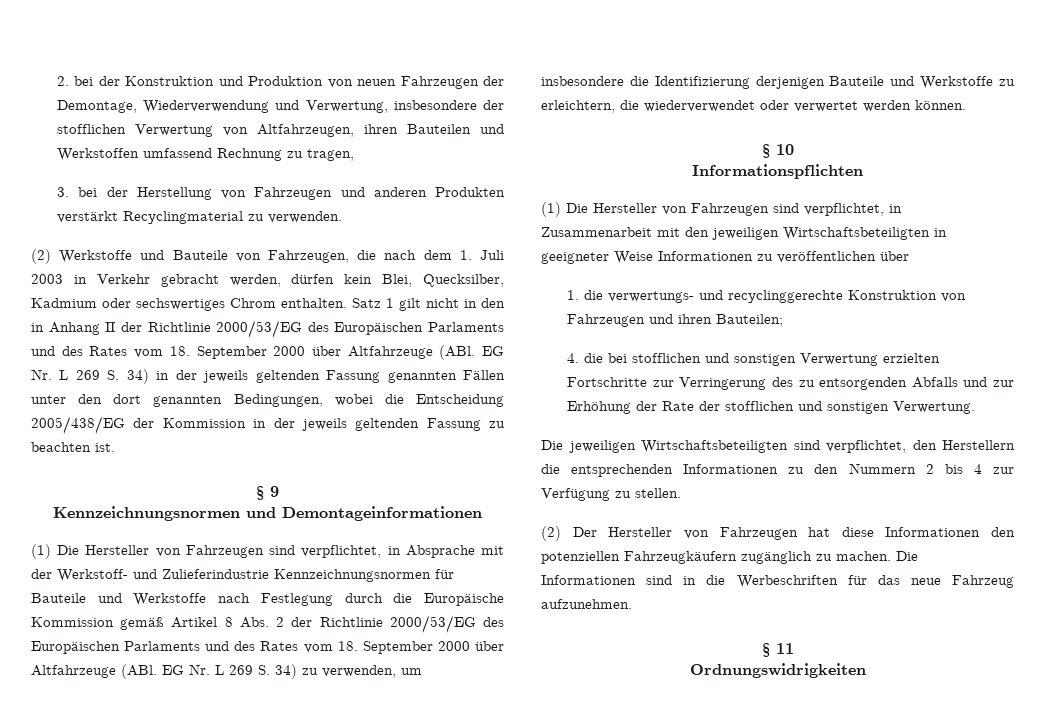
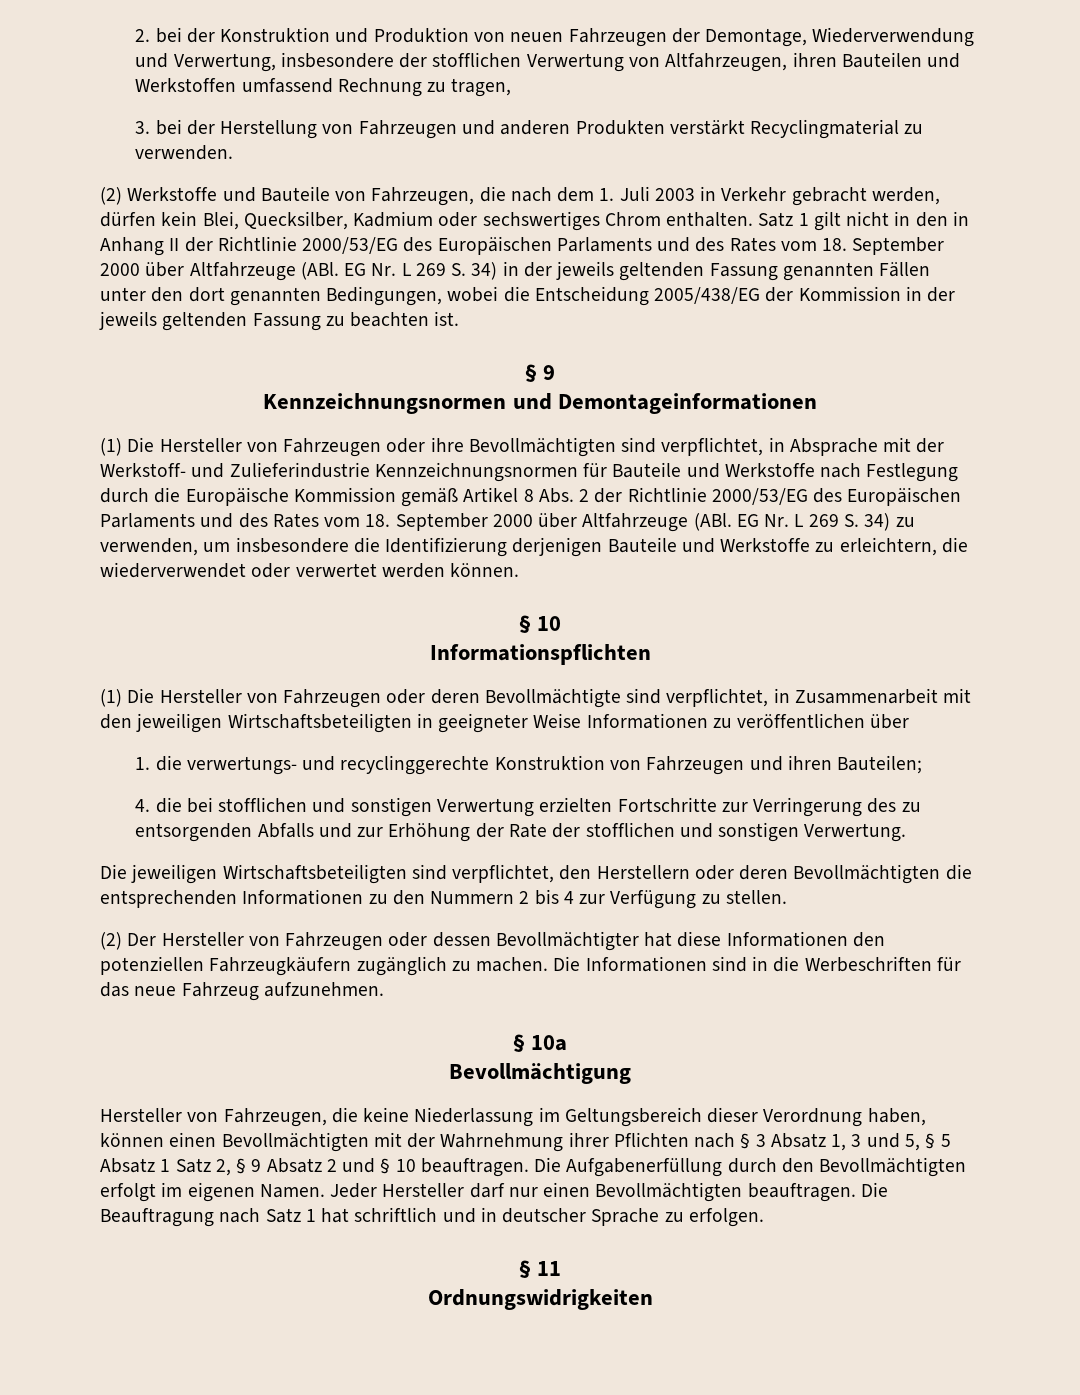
(264, 551) none -> [386,437,616,457] oder ihre Bevollmächtigten
(769, 209) none -> [386,688,621,708] oder deren Bevollmächtigte
(1015, 445) none -> [694,864,941,884] oder deren Bevollmächtigten
(798, 533) none -> [388,931,639,951] oder dessen Bevollmächtigter
(632, 604) none -> [512,1034,568,1052] [449,1063,631,1084] [100,1107,926,1127] [100,1132,951,1152] [100,1157,967,1177] [100,1182,888,1202] [100,1207,764,1227] // § 10a // Bevollmächtigung // Hersteller von Fahrzeugen, die keine Niederlassung im Geltungsbereich dieser Verordnung haben, können einen Bevollmächtigten mit der Wahrnehmung ihrer Pflichten nach § 3 Absatz 1, 3 und 5, § 5 Absatz 1 Satz 2, § 9 Absatz 2 und § 10 beauftragen. Die Aufgabenerfüllung durch den Bevollmächtigten erfolgt im eigenen Namen. Jeder Hersteller darf nur einen Bevollmächtigten beauftragen. Die Beauftragung nach Satz 1 hat schriftlich und in deutscher Sprache zu erfolgen.

